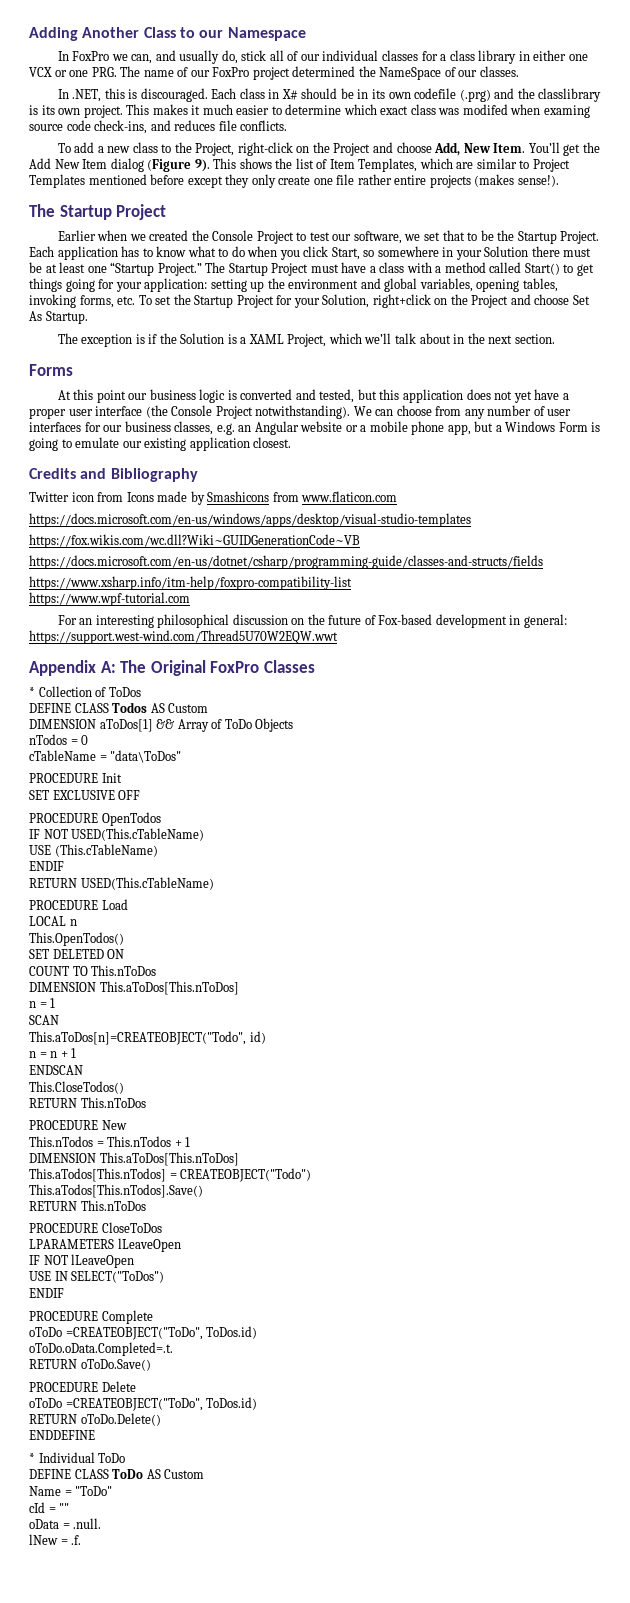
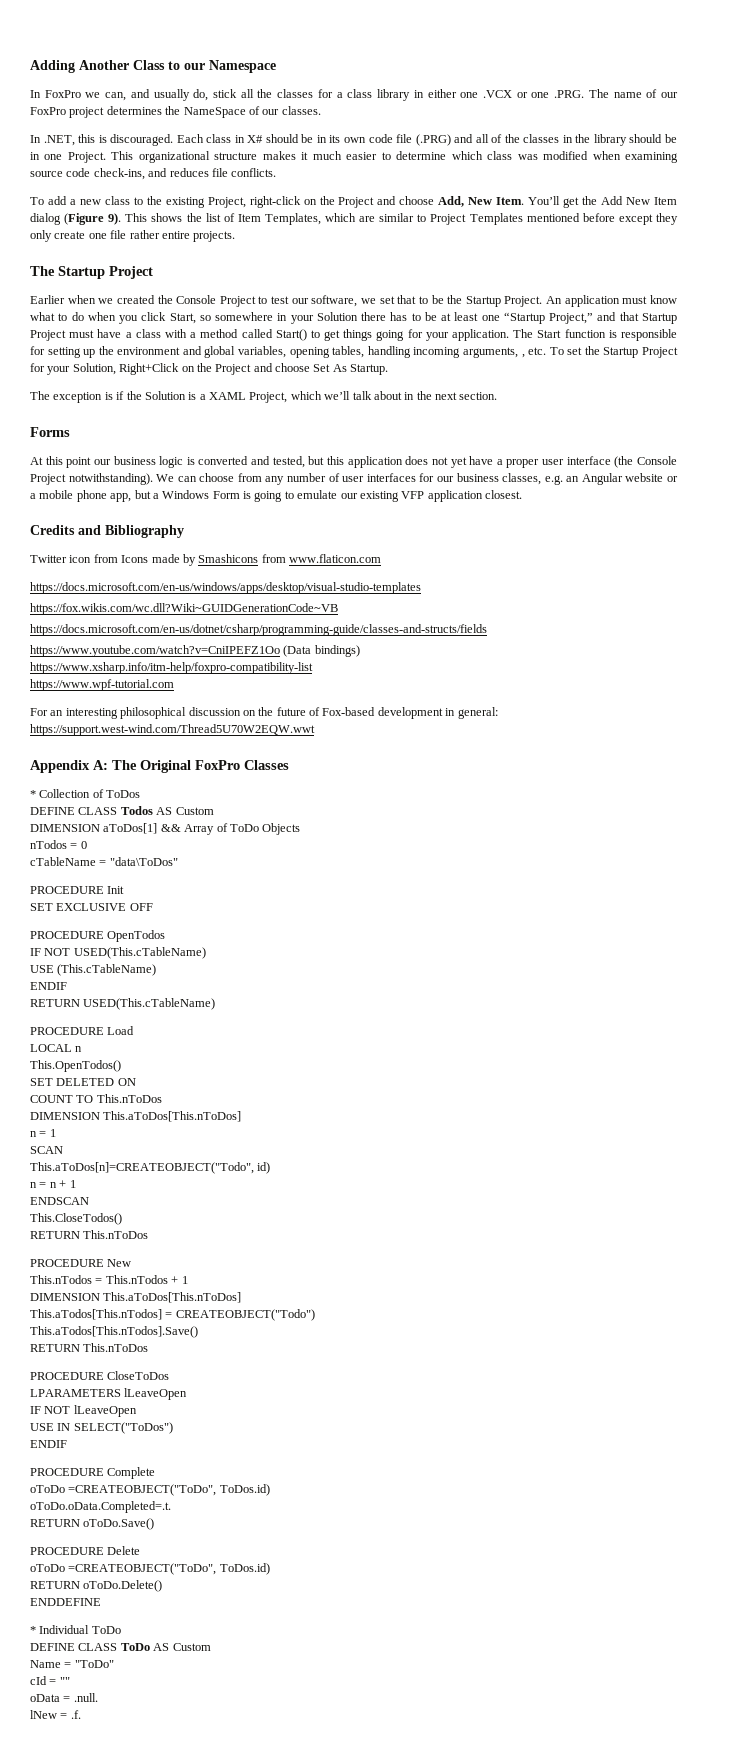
[287,50,379,61] of our individual -> [257,89,273,98] the
[29,67,52,77] VCX -> [482,90,512,98] .VCX
[91,67,117,77] PRG. -> [554,90,585,98] .PRG.
[292,66,356,77] determined -> [106,106,162,115] determines
[414,88,602,102] [29,104,150,118] codefile (.prg) and the classlibrary is its own project. This -> [368,134,678,146] [30,151,258,163] code file (.PRG) and all of the classes in the library should be in one Project. This organizational structure
[380,106,409,115] exact -> (483, 155) none
[462,104,590,118] modifed when examing -> [543,151,679,163] modified when examining
(192, 147) none -> [165,197,205,208] existing
[429,174,559,188] projects (makes sense!). -> [193,231,236,242] projects.
[29,246,153,260] Each application has to -> [546,295,648,307] An application must
[563,248,592,257] must -> [390,312,421,321] has to
[157,262,226,276] Project.” The -> [549,312,639,324] Project,” and that
[144,278,208,292] application: -> [452,329,677,341] [30,346,45,355] application. The Start function is responsible for
[29,294,114,308] invoking forms, -> [367,346,525,358] handling incoming arguments, ,
[372,294,431,308] right+click -> [119,363,180,375] Right+Click
(187, 444) none -> [401,491,425,499] VFP
(543, 562) none -> [30,645,360,657] // https://www.youtube.com/watch?v=CniIPEFZ1Oo (Data bindings)

